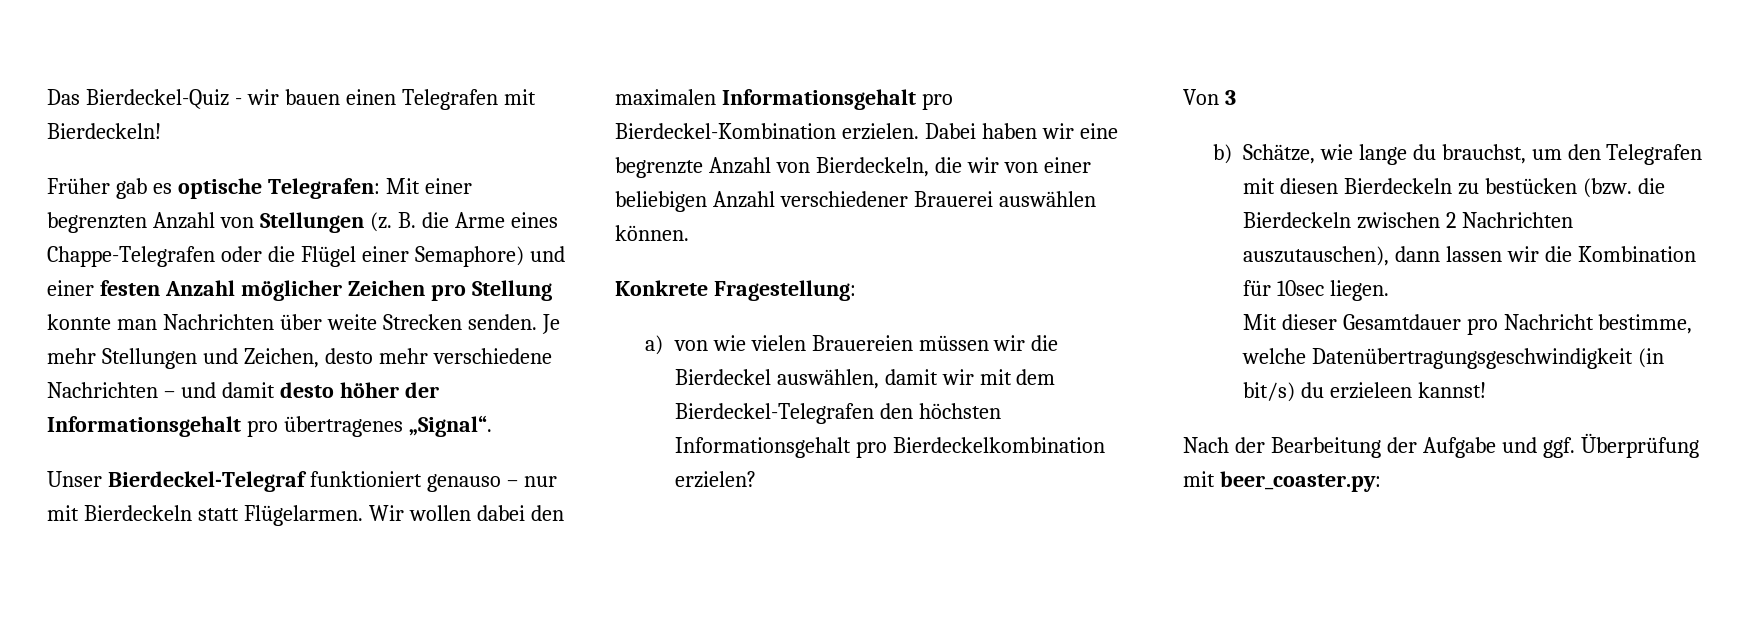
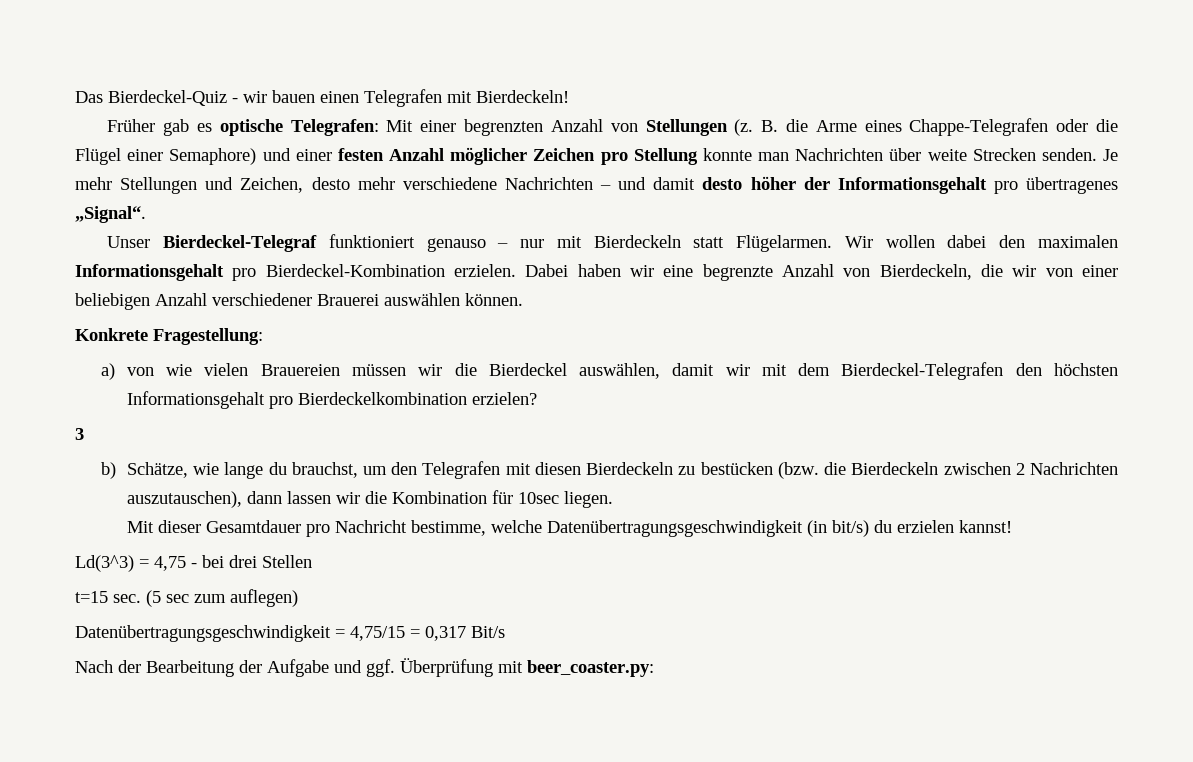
[1183,89,1219,105] Von -> (537, 398) none
[1329,382,1412,399] erzieleen -> [896,520,954,533] erzielen
(1486, 390) none -> [75,555,312,572] [75,589,298,607] [75,625,505,642] // Ld(3^3) = 4,75 - bei drei Stellen // t=15 sec. (5 sec zum auflegen) // Datenübertragungsgeschwindigkeit = 4,75/15 = 0,317 Bit/s

